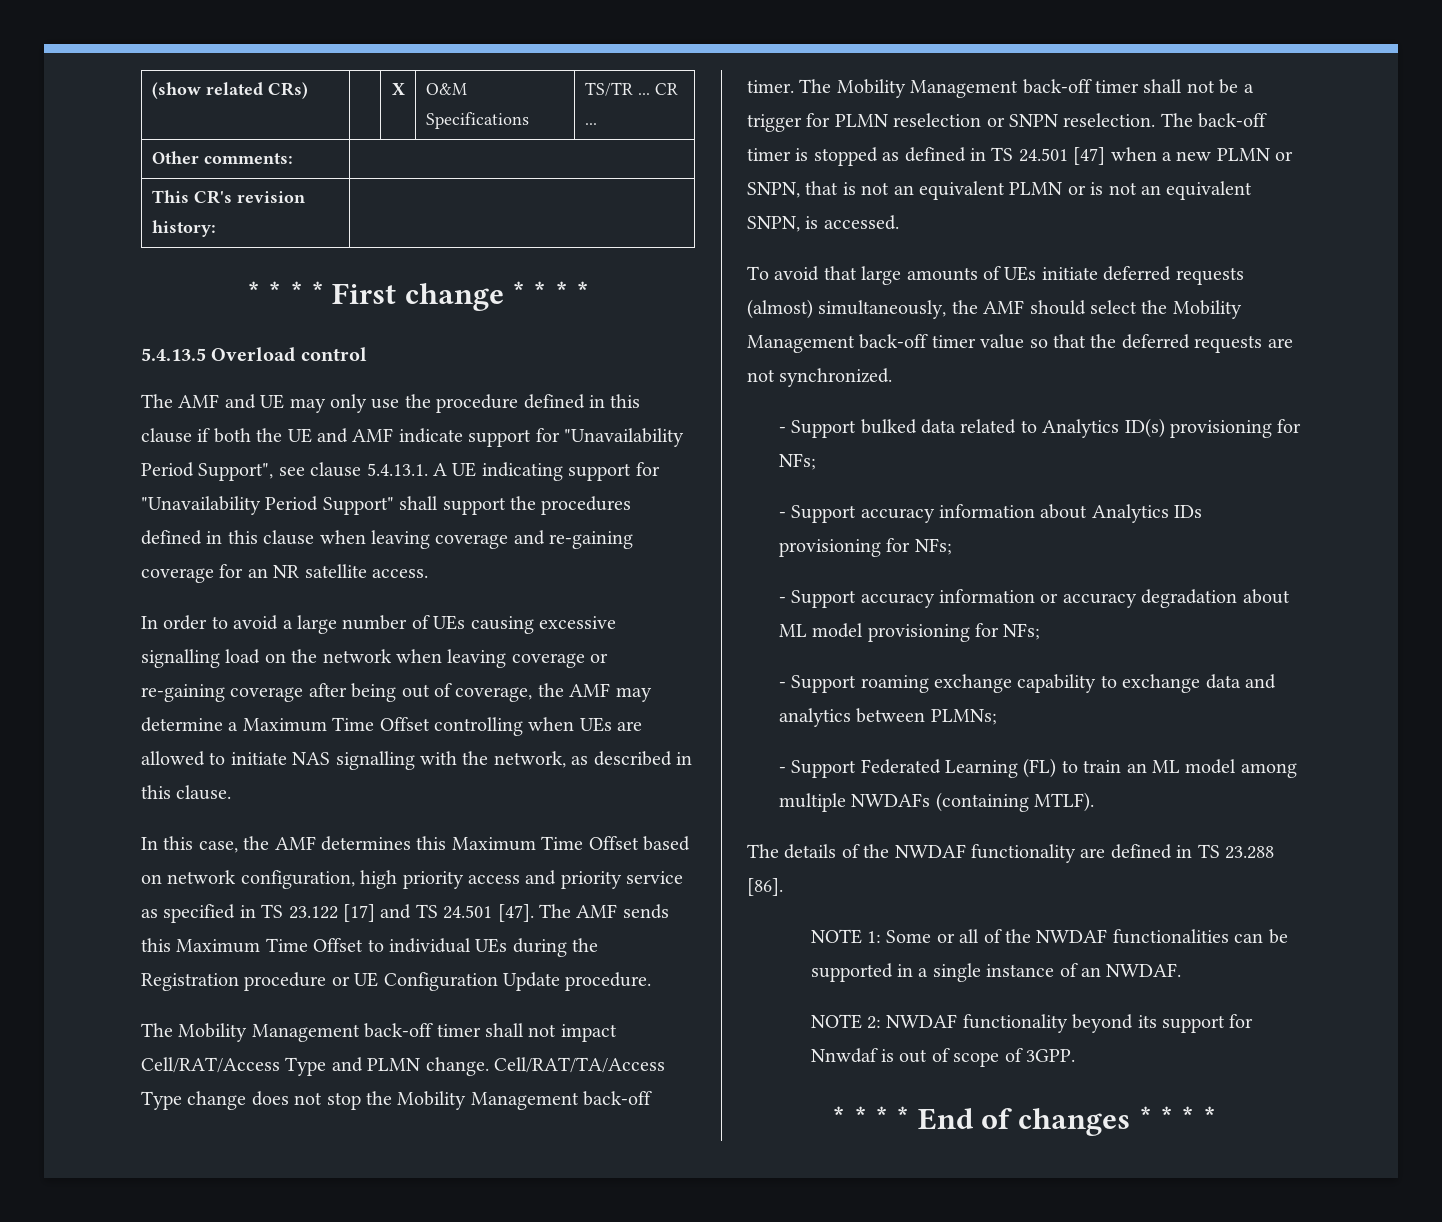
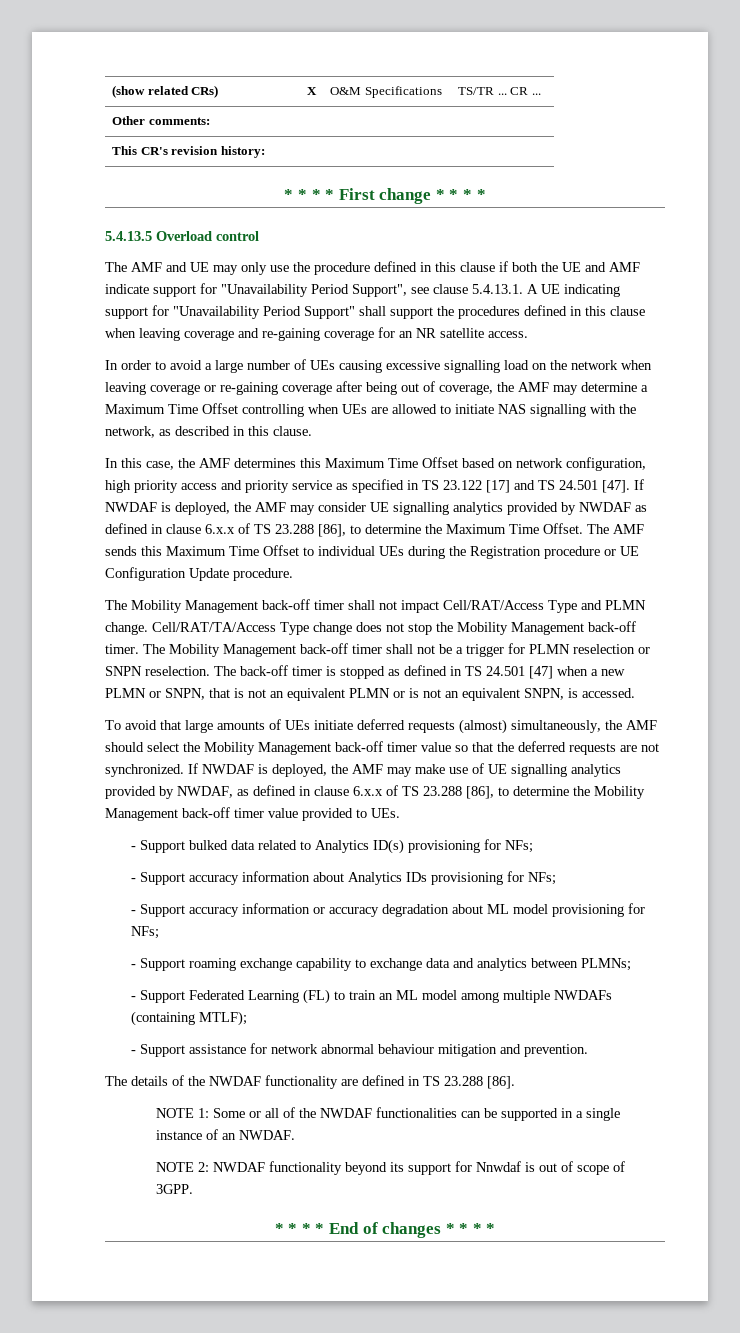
(534, 913) none -> [634,479,644,490] [105,502,647,515] [105,523,583,537] If NWDAF is deployed, the AMF may consider UE signalling analytics provided by NWDAF as defined in clause 6.x.x of TS 23.288 [86], to determine the Maximum Time Offset.
(893, 377) none -> [188,763,621,777] [105,785,645,799] [105,807,400,821] If NWDAF is deployed, the AMF may make use of UE signalling analytics provided by NWDAF, as defined in clause 6.x.x of TS 23.288 [86], to determine the Mobility Management back-off timer value provided to UEs.
[1033,792,1094,812] MTLF). -> [198,1011,247,1026] [130,1043,588,1057] MTLF); // - Support assistance for network abnormal behaviour mitigation and prevention.

